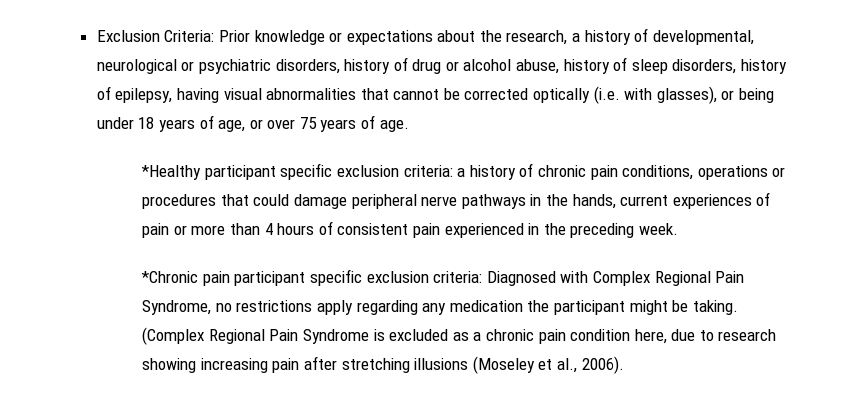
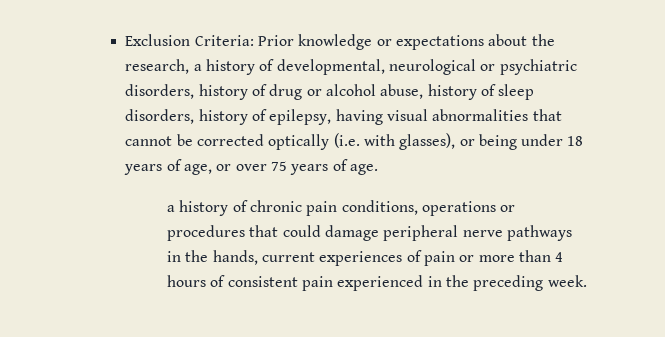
[141,163,453,180] *Healthy participant specific exclusion criteria: -> (378, 169) none
[141,269,745,286] [142,300,738,315] [142,327,777,345] [142,356,624,374] // *Chronic pain participant specific exclusion criteria: Diagnosed with Complex Regional Pain Syndrome, no restrictions apply regarding any medication the participant might be taking. (Complex Regional Pain Syndrome is excluded as a chronic pain condition here, due to research showing increasing pain after stretching illusions (Moseley et al., 2006). -> (587, 281) none

